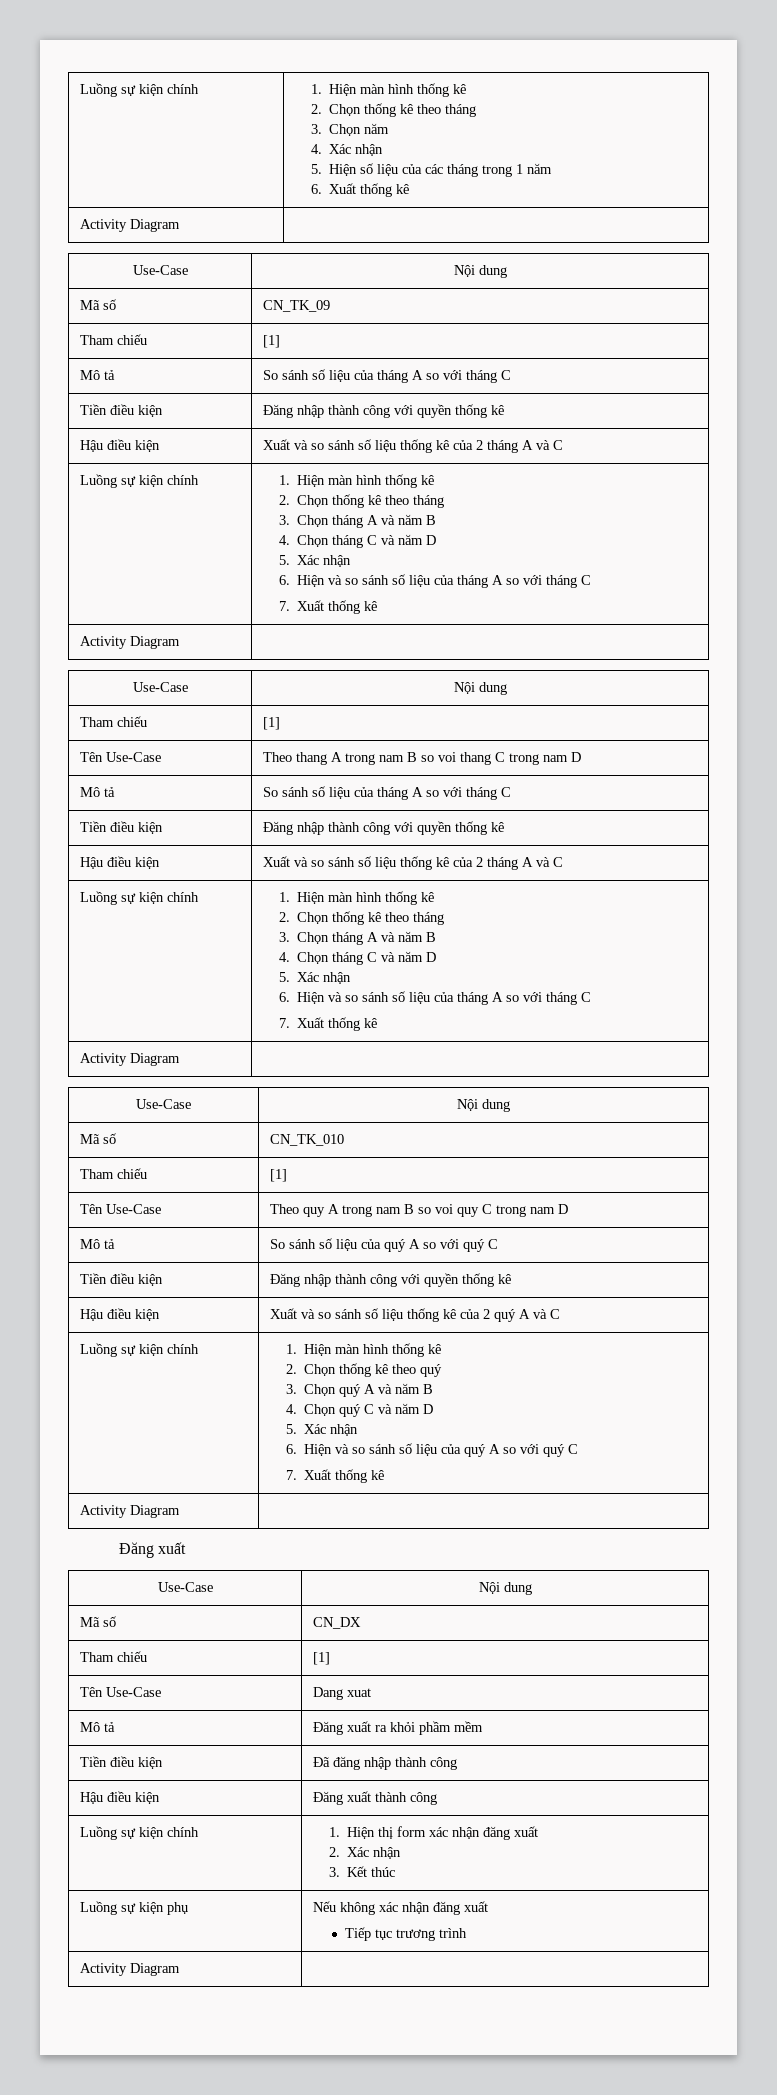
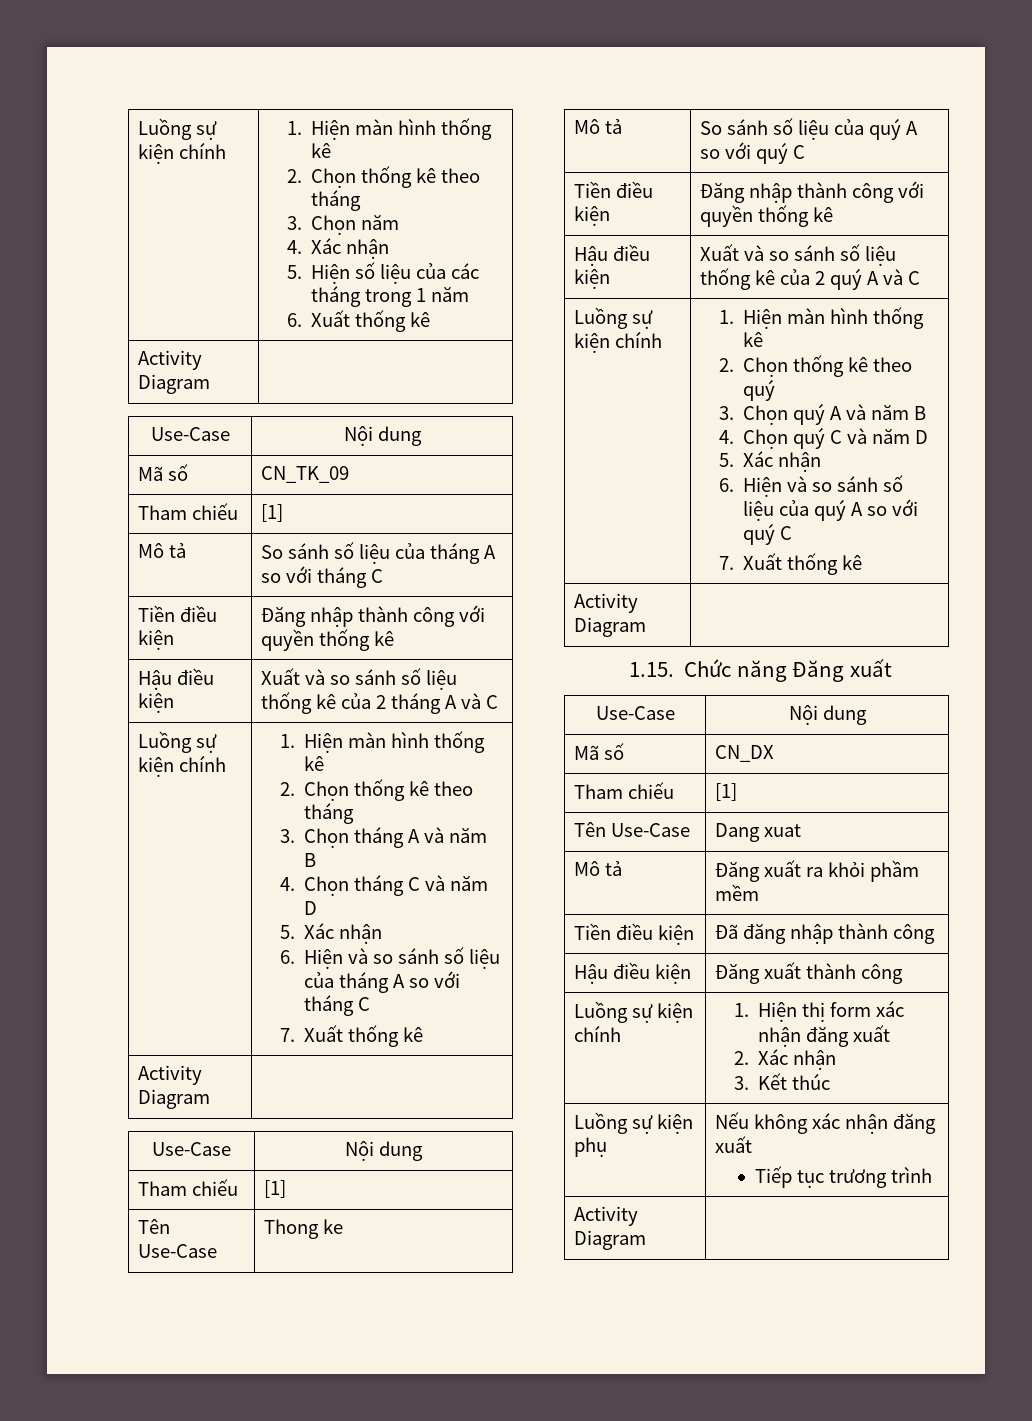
[263,752,582,765] [80,787,116,797] [263,786,512,800] [80,821,164,834] [263,821,505,835] [80,856,161,869] [263,856,564,870] [80,891,200,905] [278,891,434,905] [278,911,444,925] [278,931,436,945] [278,951,436,965] [278,972,351,984] [278,991,591,1005] [278,1017,377,1031] [80,1053,181,1066] [136,1099,191,1109] [457,1099,510,1112] [80,1133,118,1144] [270,1134,345,1146] [80,1168,148,1179] [270,1169,288,1182] [80,1204,162,1214] [270,1204,569,1217] Theo thang A trong nam B so voi thang C trong nam D // Mô tả | So sánh số liệu của tháng A so với tháng C // Tiền điều kiện | Đăng nhập thành công với quyền thống kê // Hậu điều kiện | Xuất và so sánh số liệu thống kê của 2 tháng A và C // Luồng sự kiện chính | 1. Hiện màn hình thống kê // 2. Chọn thống kê theo tháng // 3. Chọn tháng A và năm B // 4. Chọn tháng C và năm D // 5. Xác nhận // 6. Hiện và so sánh số liệu của tháng A so với tháng C // 7. Xuất thống kê // Activity Diagram | // Use-Case | Nội dung // Mã số | CN_TK_010 // Tham chiếu | [1] // Tên Use-Case | Theo quy A trong nam B so voi quy C trong nam D -> [263,1219,343,1239] Thong ke
(181, 1511) none -> [629,659,787,682] 1.15. Chức năng

